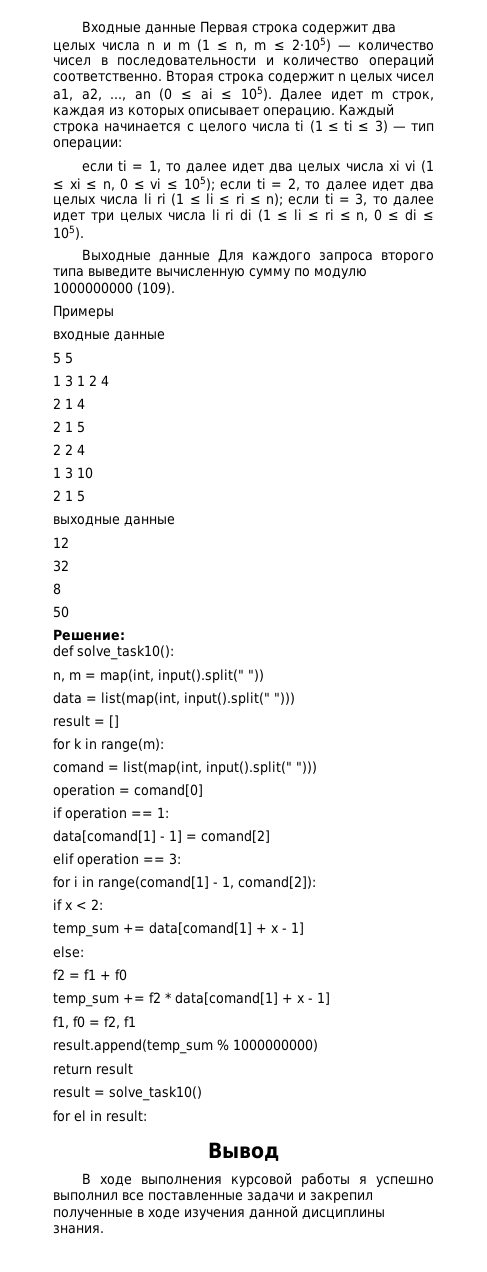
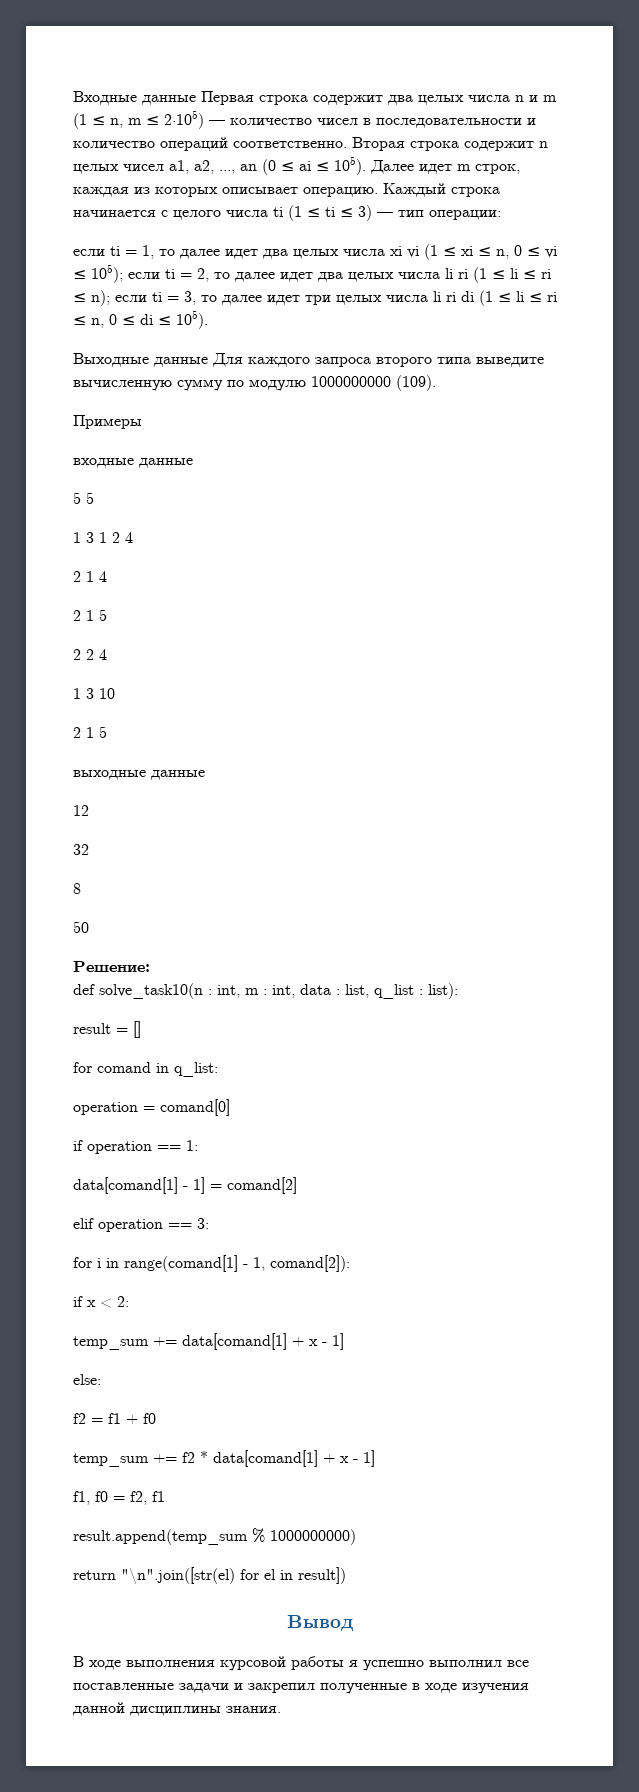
[77,645,174,660] [53,669,264,683] [53,692,295,706] [53,715,119,728] [53,738,164,752] [53,761,317,775] solve_task10(): // n, m = map(int, input().split(" ")) // data = list(map(int, input().split(" "))) // result = [] // for k in range(m): // comand = list(map(int, input().split(" "))) -> [99,983,458,999] [73,1021,141,1038] [73,1062,218,1077] solve_task10(n : int, m : int, data : list, q_list : list): // result = [] // for comand in q_list:
[96,1063,133,1075] [53,1086,202,1101] result // result = solve_task10() // -> [121,1567,235,1584] "\n".join([str(el)
[106,1110,147,1122] result: -> [298,1567,346,1584] result])

